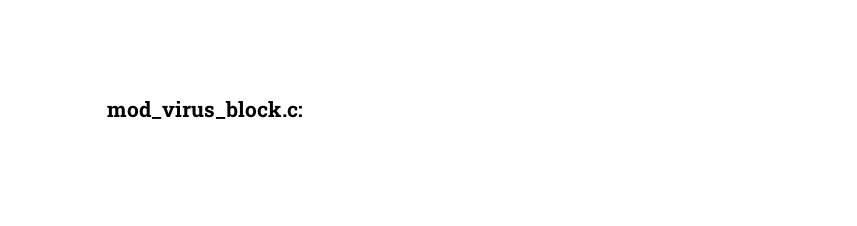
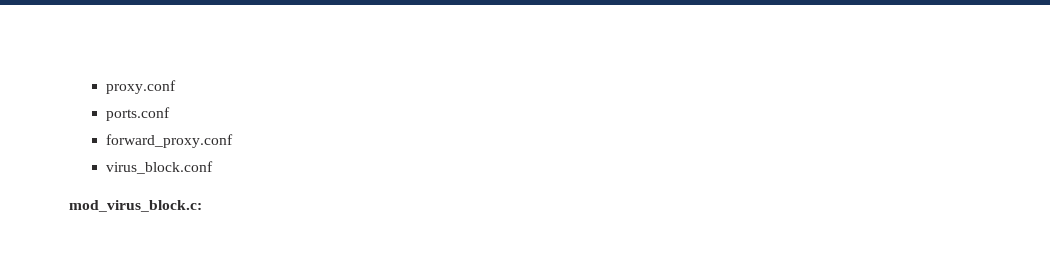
(107, 110) none -> [106,80,177,94] [106,107,171,121] [106,134,234,148] [106,161,214,174] proxy.conf // ports.conf // forward_proxy.conf // virus_block.conf //

